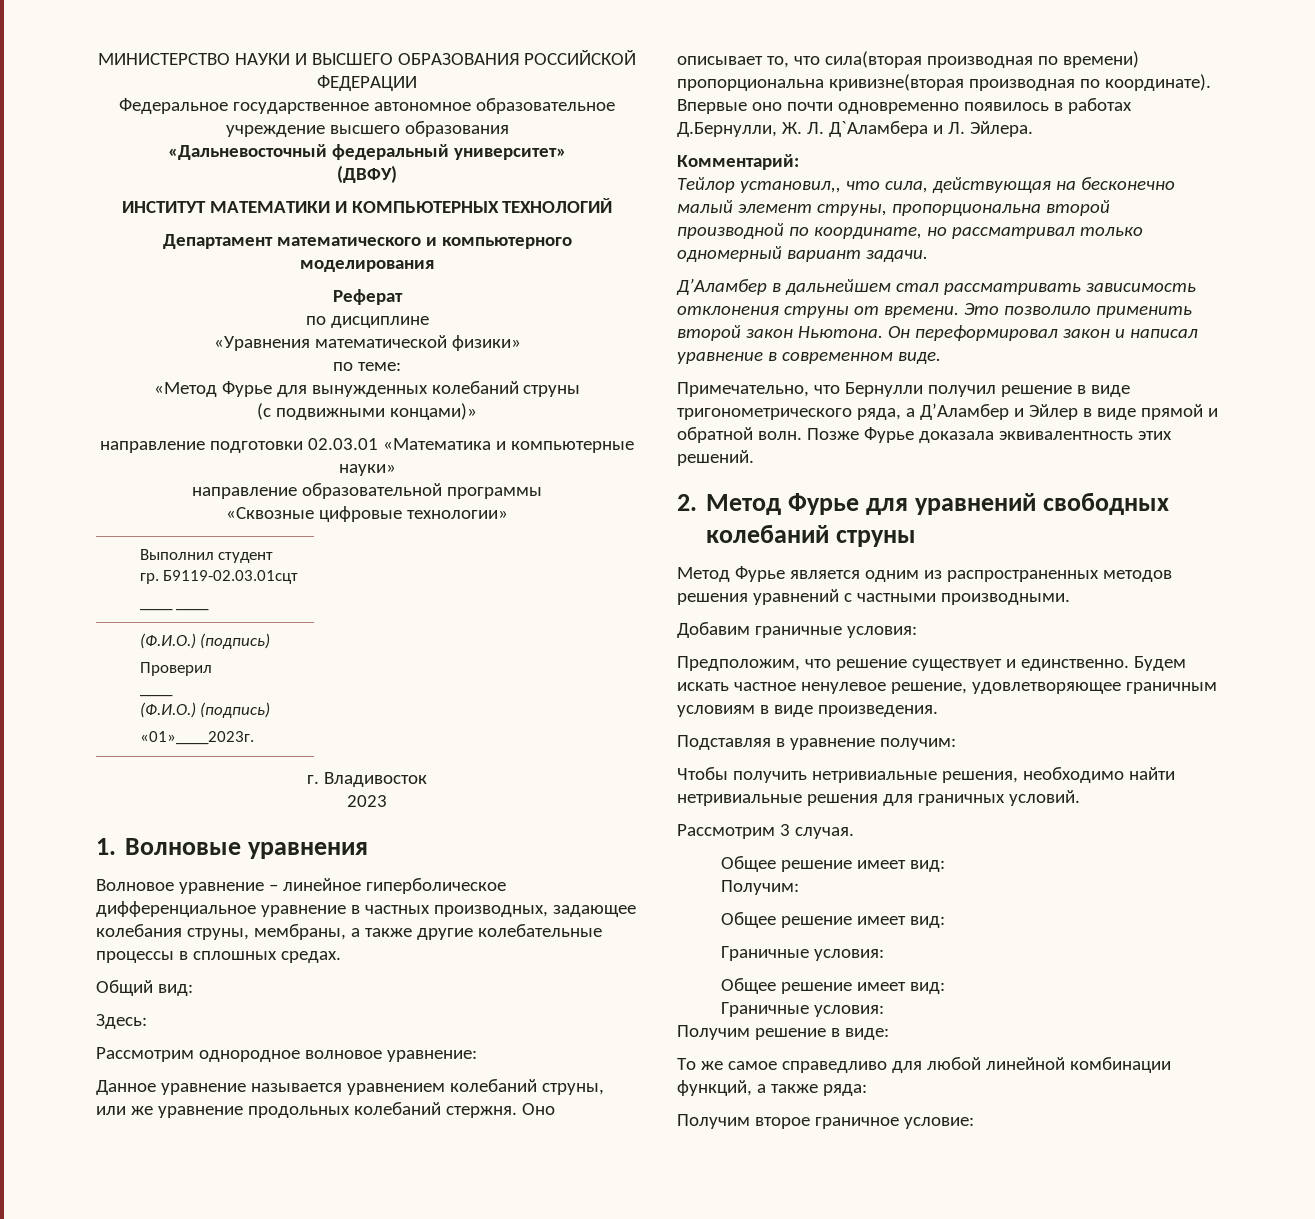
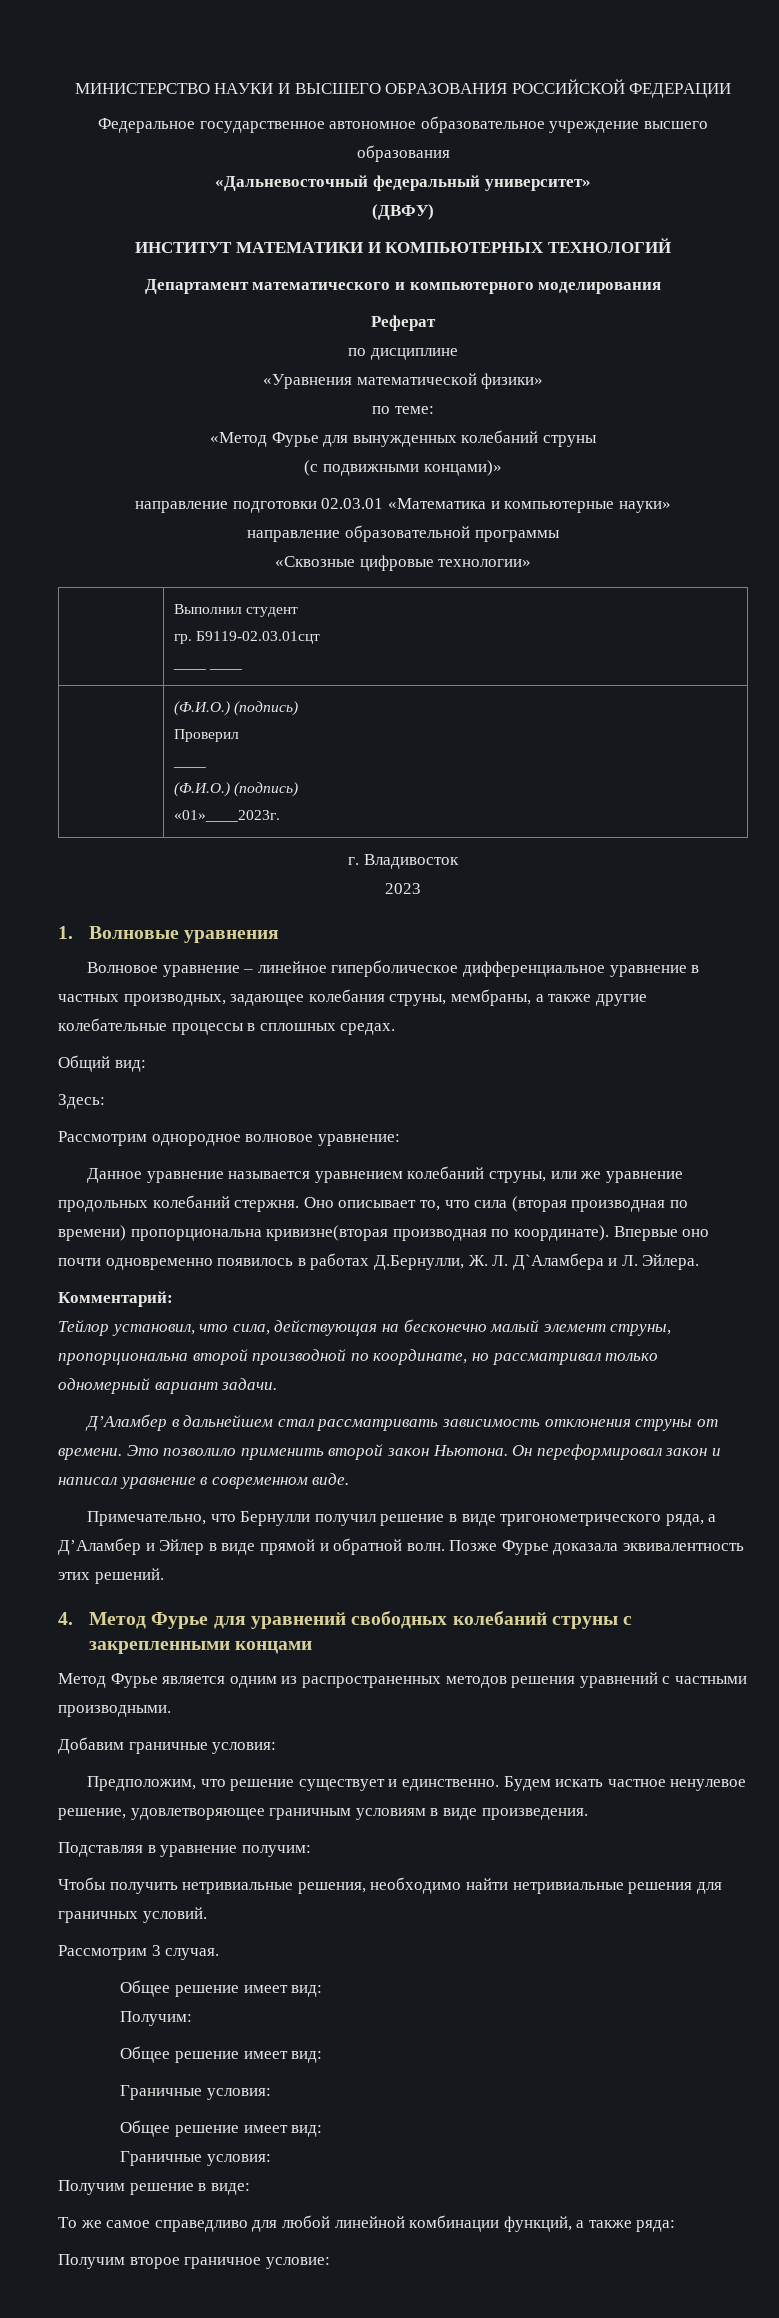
[824,51,922,68] сила(вторая -> [474,1196,567,1212] сила (вторая
[739,181,841,193] установил,, -> [111,1324,195,1336] установил,
[677,494,697,511] 2. -> [58,1612,73,1625] 4.
(917, 538) none -> [623,1616,633,1625] [89,1641,313,1654] с закрепленными концами

